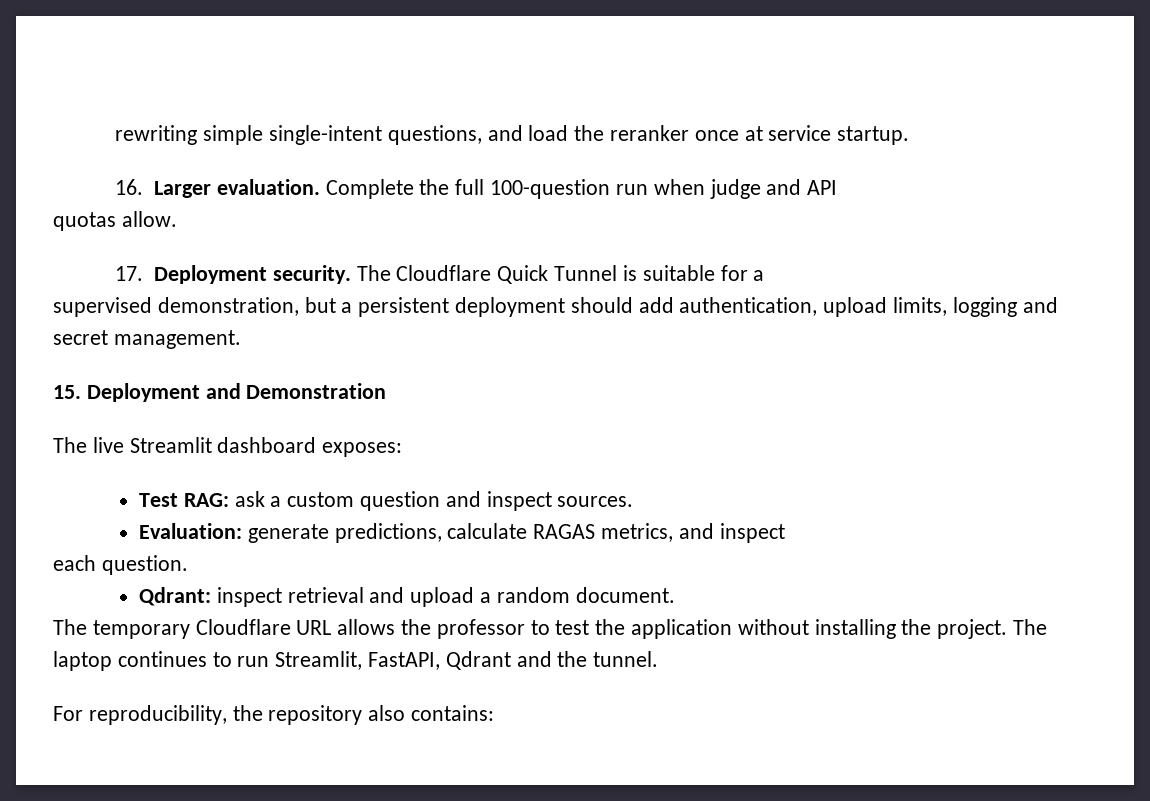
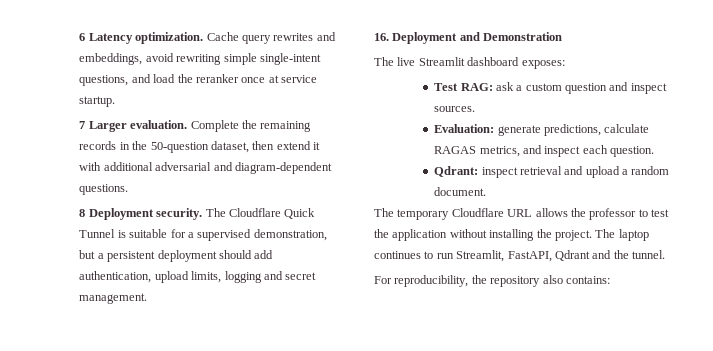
(115, 135) none -> [79,32,336,44] [79,53,174,65] 6 Latency optimization. Cache query rewrites and embeddings, avoid
[115,179,144,195] 16. -> [79,121,86,129] 7
[455,179,838,199] [53,211,177,231] [115,266,144,281] full 100-question run when judge and API // quotas allow. // 17. -> [260,121,312,132] [79,141,321,153] [79,162,332,174] [79,184,129,195] [79,209,86,217] remaining records in the 50-question dataset, then extend it with additional adversarial and diagram-dependent questions. // 8
(765, 275) // -> (194, 235) none
[53,385,81,399] 15. -> [374,33,389,41] 16.
(785, 533) // -> (581, 151) none

